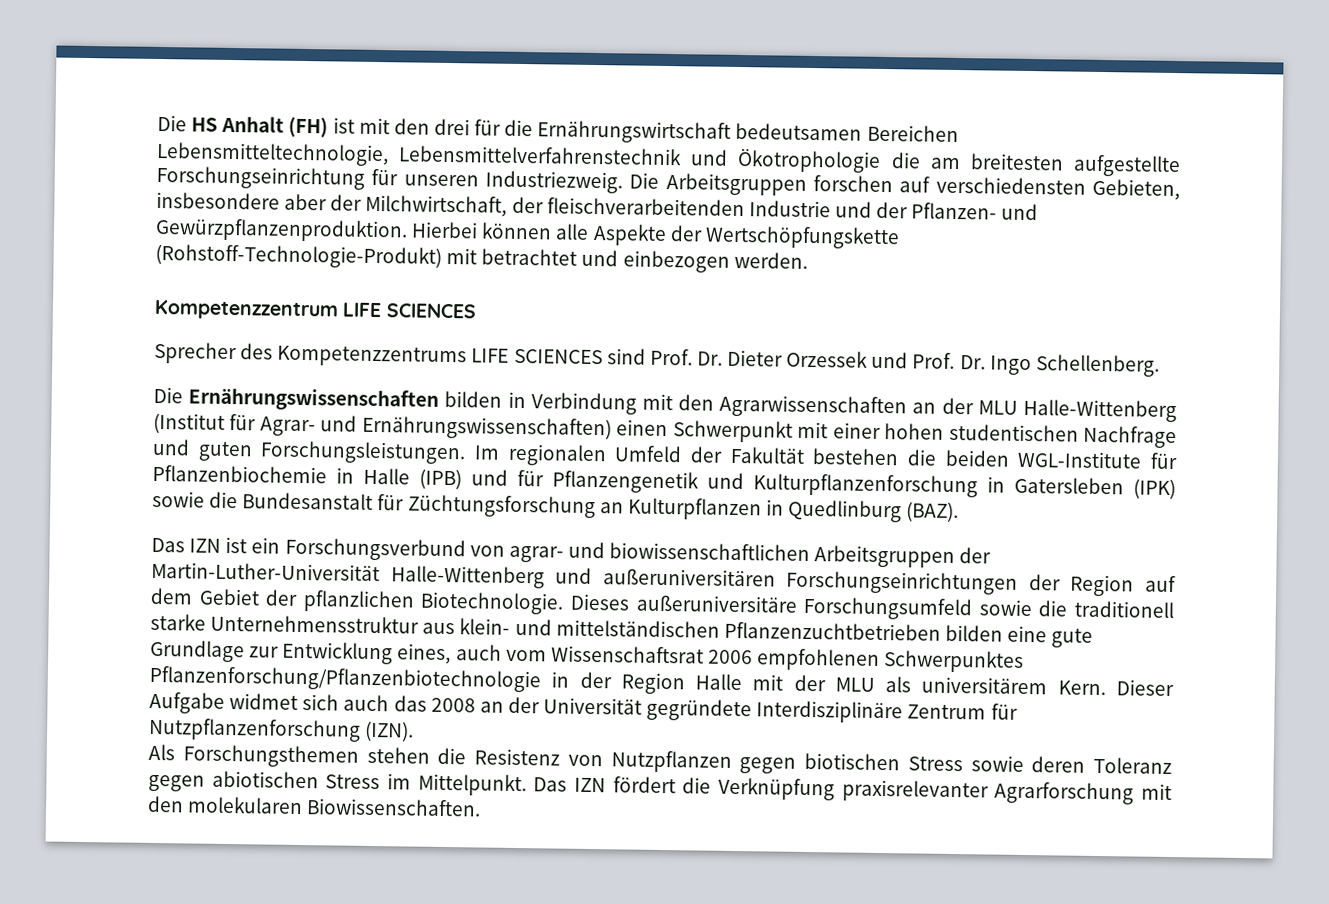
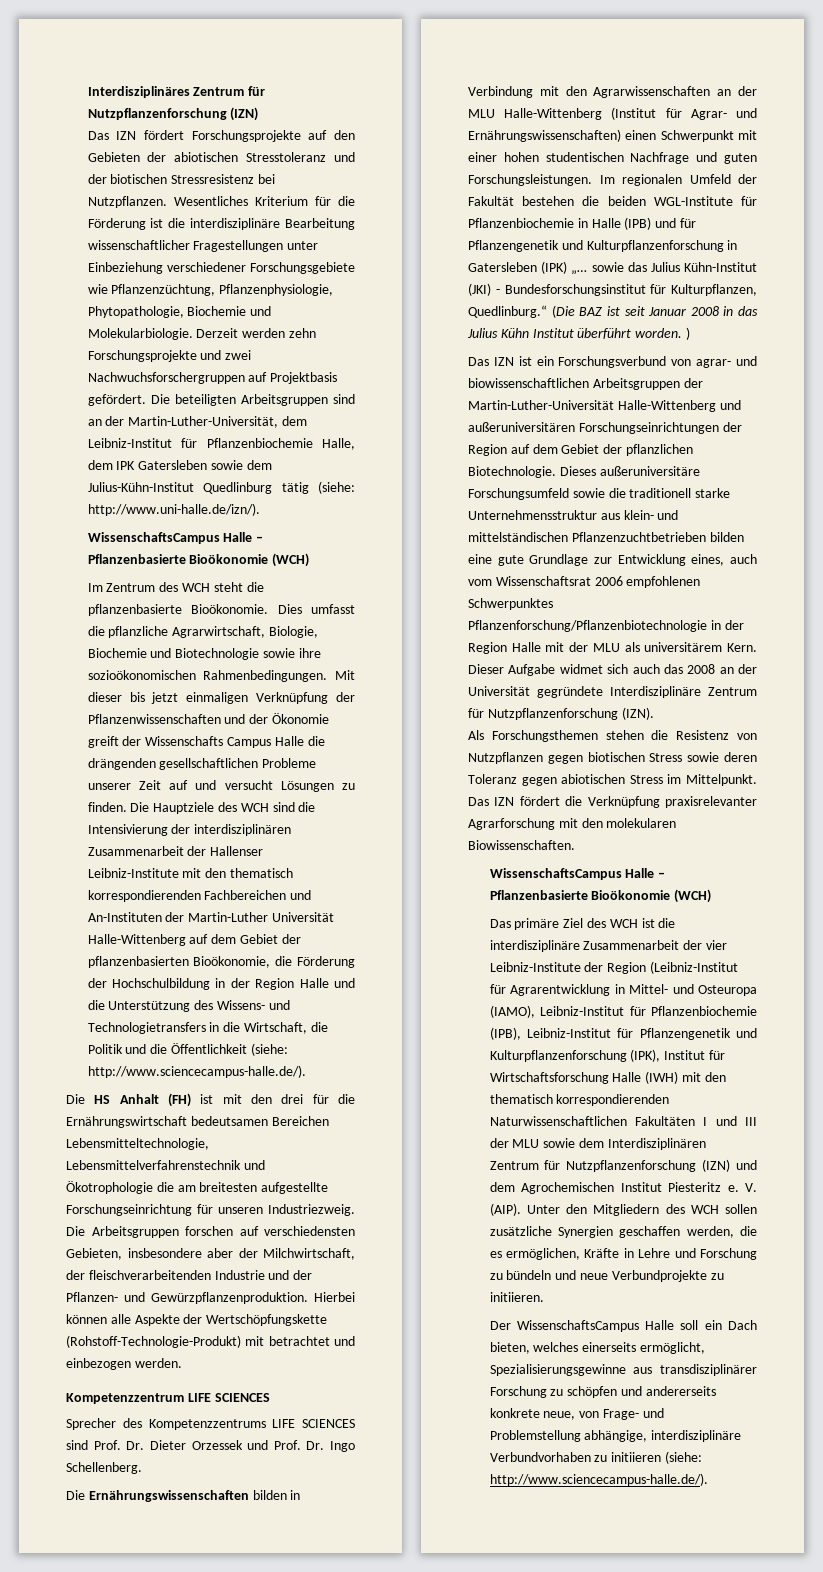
(157, 123) none -> [87,86,266,98] [87,107,259,121] [87,130,355,142] [87,152,355,162] [87,174,275,184] [87,196,355,208] [87,218,355,230] [87,240,319,252] [87,262,355,274] [87,284,334,296] [87,306,272,318] [87,328,316,340] [87,350,252,362] [87,372,338,384] [87,394,355,406] [87,416,307,428] [87,438,355,450] [87,460,272,470] [87,481,355,494] [87,503,260,516] [87,532,264,544] [87,553,310,567] [87,582,264,592] [87,604,355,616] [87,626,318,638] [87,648,321,660] [87,670,355,682] [87,692,355,704] [87,713,329,724] [87,736,325,748] [87,758,317,770] [87,780,355,792] [87,802,316,814] [87,824,292,836] [87,846,264,856] [87,868,293,878] [87,890,312,902] [87,912,334,922] [87,934,301,946] [87,956,355,968] [87,978,355,990] [87,1000,290,1012] [87,1022,328,1034] [87,1043,288,1056] [87,1065,306,1078] Interdisziplinäres Zentrum für Nutzpflanzenforschung (IZN) // Das IZN fördert Forschungsprojekte auf den Gebieten der abiotischen Stresstoleranz und der biotischen Stressresistenz bei Nutzpflanzen. Wesentliches Kriterium für die Förderung ist die interdisziplinäre Bearbeitung wissenschaftlicher Fragestellungen unter Einbeziehung verschiedener Forschungsgebiete wie Pflanzenzüchtung, Pflanzenphysiologie, Phytopathologie, Biochemie und Molekularbiologie. Derzeit werden zehn Forschungsprojekte und zwei Nachwuchsforschergruppen auf Projektbasis gefördert. Die beteiligten Arbeitsgruppen sind an der Martin-Luther-Universität, dem Leibniz-Institut für Pflanzenbiochemie Halle, dem IPK Gatersleben sowie dem Julius-Kühn-Institut Quedlinburg tätig (siehe: http://www.uni-halle.de/izn/). // WissenschaftsCampus Halle – Pflanzenbasierte Bioökonomie (WCH) // Im Zentrum des WCH steht die pflanzenbasierte Bioökonomie. Dies umfasst die pflanzliche Agrarwirtschaft, Biologie, Biochemie und Biotechnologie sowie ihre sozioökonomischen Rahmenbedingungen. Mit dieser bis jetzt einmaligen Verknüpfung der Pflanzenwissenschaften und der Ökonomie greift der Wissenschafts Campus Halle die drängenden gesellschaftlichen Probleme unserer Zeit auf und versucht Lösungen zu finden. Die Hauptziele des WCH sind die Intensivierung der interdisziplinären Zusammenarbeit der Hallenser Leibniz-Institute mit den thematisch korrespondierenden Fachbereichen und An-Instituten der Martin-Luther Universität Halle-Wittenberg auf dem Gebiet der pflanzenbasierten Bioökonomie, die Förderung der Hochschulbildung in der Region Halle und die Unterstützung des Wissens- und Technologietransfers in die Wirtschaft, die Politik und die Öffentlichkeit (siehe: http://www.sciencecampus-halle.de/). //
[152,490,960,523] sowie die Bundesanstalt für Züchtungsforschung an Kulturpflanzen in Quedlinburg (BAZ). -> [571,262,757,275] [468,283,757,296] [468,305,758,318] [467,327,690,340] „… sowie das Julius Kühn-Institut (JKI) - Bundesforschungsinstitut für Kulturpflanzen, Quedlinburg.“ (Die BAZ ist seit Januar 2008 in das Julius Kühn Institut überführt worden. )
(482, 807) none -> [489,868,666,880] [489,889,712,903] [489,918,676,930] [489,940,727,952] [489,961,738,974] [489,984,757,996] [489,1005,757,1018] [489,1027,757,1040] [489,1049,725,1062] [489,1071,726,1084] [489,1094,670,1106] [489,1116,757,1126] [489,1138,706,1150] [489,1159,757,1172] [489,1182,757,1194] [489,1203,757,1216] [489,1226,757,1238] [489,1248,757,1260] [489,1270,724,1282] [489,1292,544,1302] [489,1320,757,1332] [489,1342,705,1354] [489,1364,757,1376] [489,1386,716,1398] [489,1408,664,1420] [489,1430,742,1442] [489,1451,702,1464] [489,1473,708,1486] // WissenschaftsCampus Halle – Pflanzenbasierte Bioökonomie (WCH) // Das primäre Ziel des WCH ist die interdisziplinäre Zusammenarbeit der vier Leibniz-Institute der Region (Leibniz-Institut für Agrarentwicklung in Mittel- und Osteuropa (IAMO), Leibniz-Institut für Pflanzenbiochemie (IPB), Leibniz-Institut für Pflanzengenetik und Kulturpflanzenforschung (IPK), Institut für Wirtschaftsforschung Halle (IWH) mit den thematisch korrespondierenden Naturwissenschaftlichen Fakultäten I und III der MLU sowie dem Interdisziplinären Zentrum für Nutzpflanzenforschung (IZN) und dem Agrochemischen Institut Piesteritz e. V. (AIP). Unter den Mitgliedern des WCH sollen zusätzliche Synergien geschaffen werden, die es ermöglichen, Kräfte in Lehre und Forschung zu bündeln und neue Verbundprojekte zu initiieren. // Der WissenschaftsCampus Halle soll ein Dach bieten, welches einerseits ermöglicht, Spezialisierungsgewinne aus transdisziplinärer Forschung zu schöpfen und andererseits konkrete neue, von Frage- und Problemstellung abhängige, interdisziplinäre Verbundvorhaben zu initiieren (siehe: http://www.sciencecampus-halle.de/).

